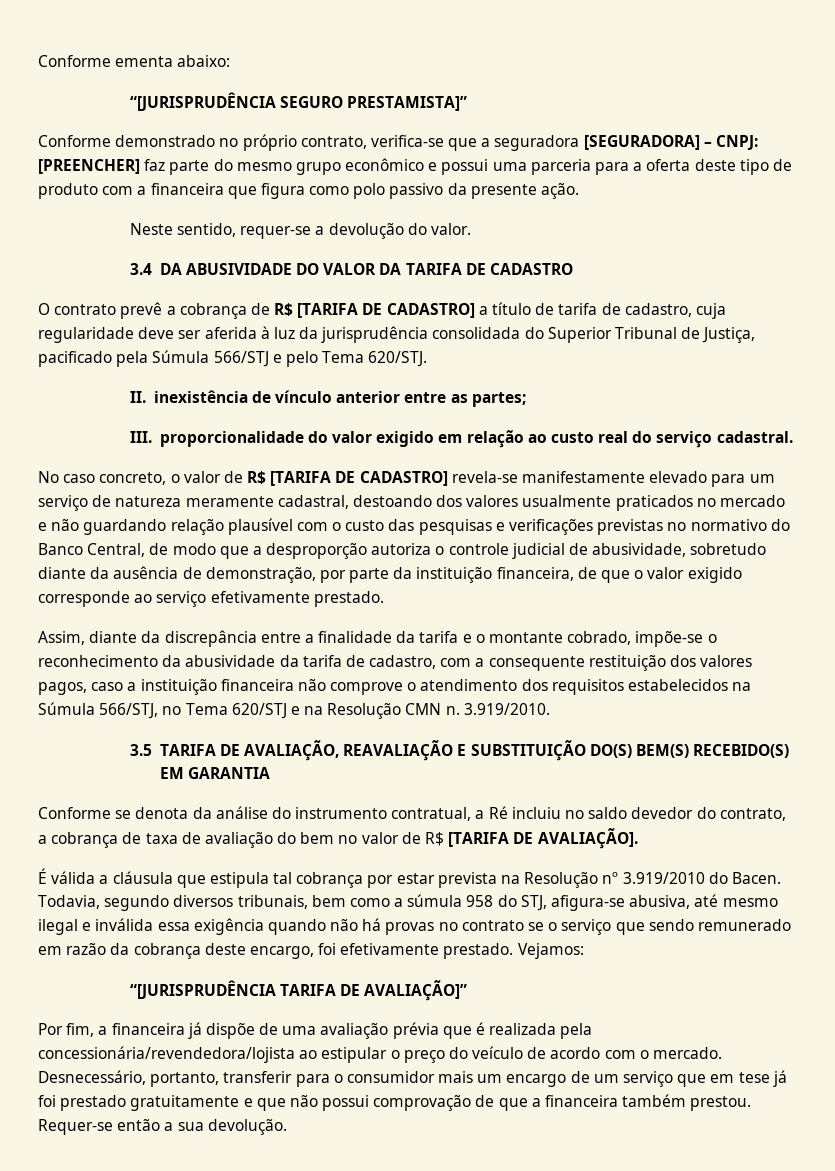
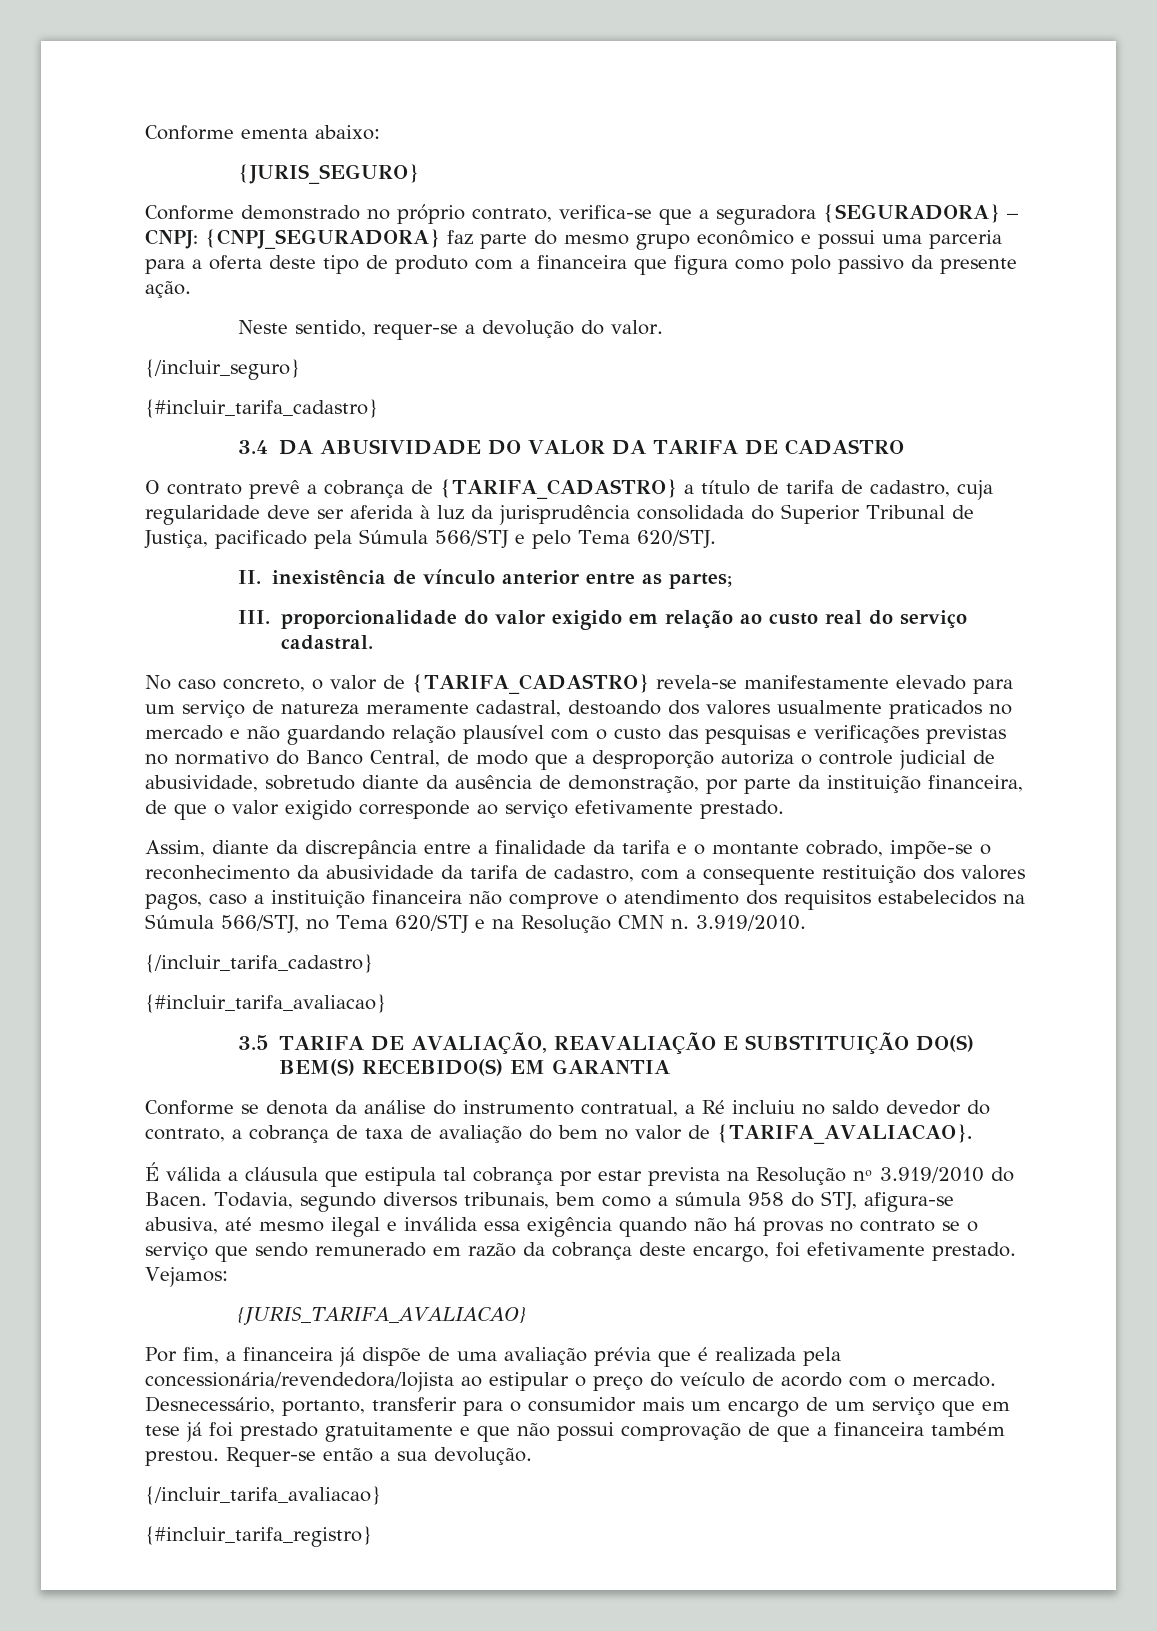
[129,92,468,111] “[JURISPRUDÊNCIA SEGURO PRESTAMISTA]” -> [238,164,420,184] {JURIS_SEGURO}
[583,135,700,150] [SEGURADORA] -> [823,204,1000,223] {SEGURADORA}
[38,159,140,174] [PREENCHER] -> [205,229,440,249] {CNPJ_SEGURADORA}
(471, 229) none -> [145,359,300,380] [145,399,378,418] // {/incluir_seguro} // {#incluir_tarifa_cadastro}
[274,303,475,318] R$ [TARIFA DE CADASTRO] -> [440,479,677,499] {TARIFA_CADASTRO}
[247,471,448,486] R$ [TARIFA DE CADASTRO] -> [412,674,649,694] {TARIFA_CADASTRO}
(550, 709) none -> [145,954,373,973] [145,994,386,1013] // {/incluir_tarifa_cadastro} // {#incluir_tarifa_avaliacao}
[425,828,638,849] R$ [TARIFA DE AVALIAÇÃO]. -> [717,1124,972,1144] {TARIFA_AVALIACAO}.
[129,980,468,1001] “[JURISPRUDÊNCIA TARIFA DE AVALIAÇÃO]” -> [238,1307,527,1325] {JURIS_TARIFA_AVALIACAO}
(287, 1127) none -> [145,1486,381,1505] [145,1526,372,1547] // {/incluir_tarifa_avaliacao} // {#incluir_tarifa_registro}

